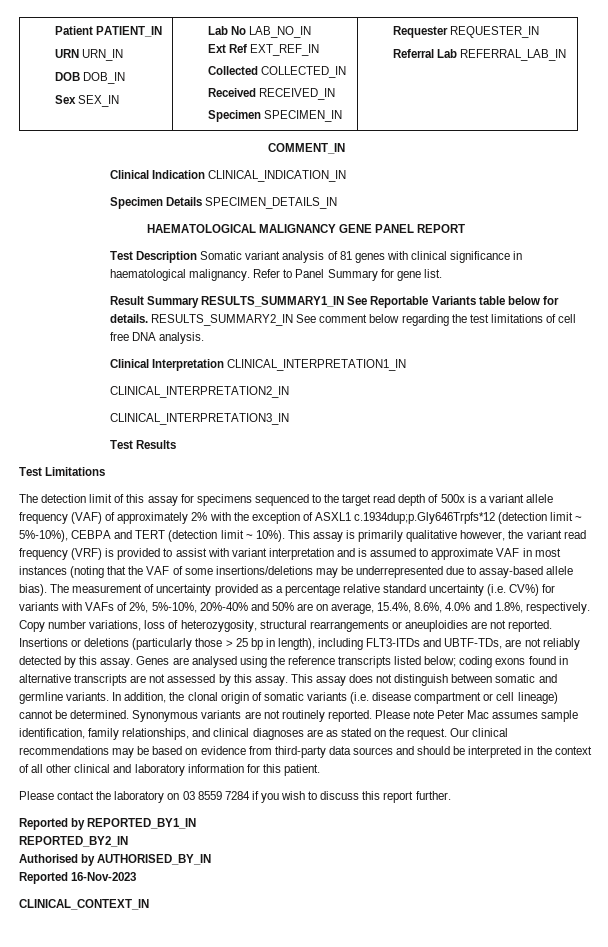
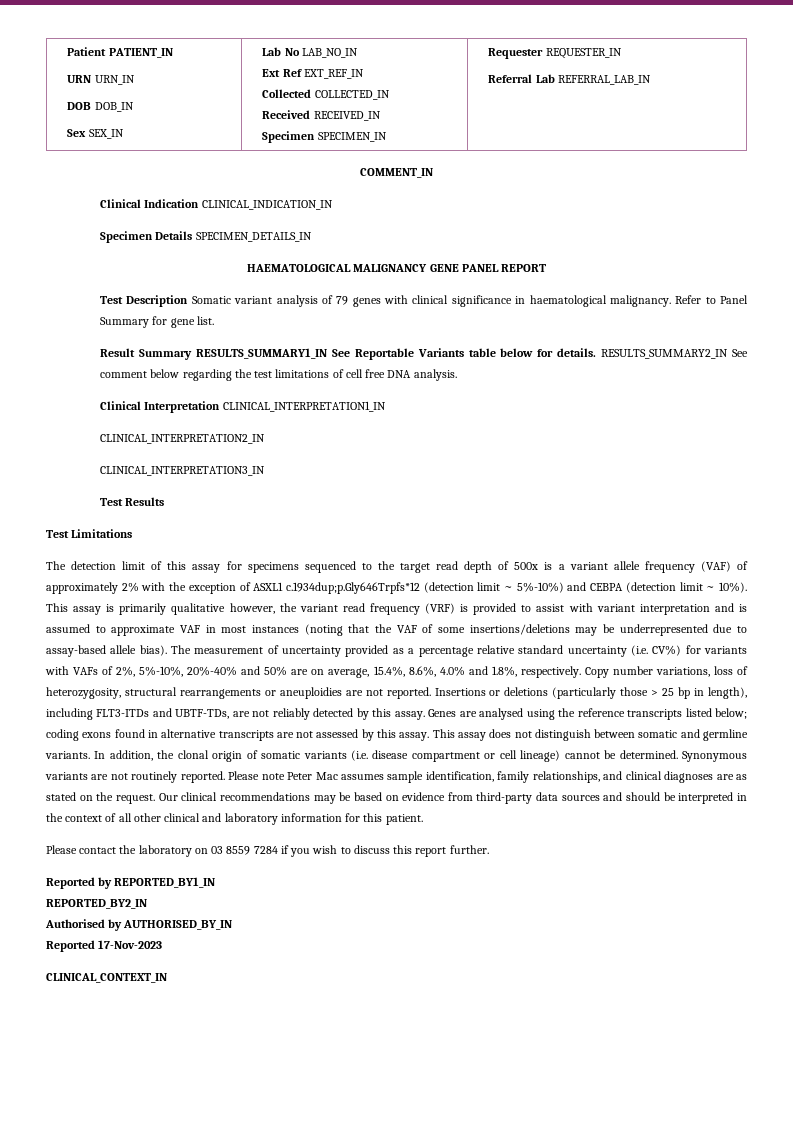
[339,251,352,260] 81 -> [336,296,349,305] 79
[19,530,166,542] 5%-10%), CEBPA and TERT -> [516,582,624,593] 5%-10%) and CEBPA
[71,872,137,881] 16-Nov-2023 -> [98,940,163,949] 17-Nov-2023

